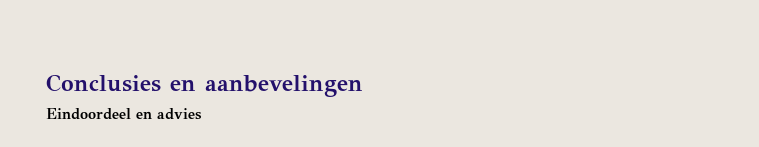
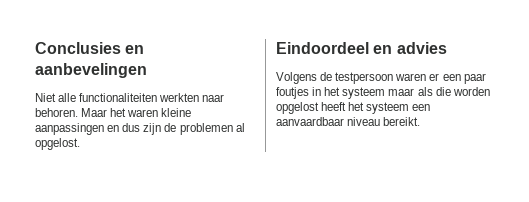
[46,108,202,120] Eindoordeel en advies -> [35,93,225,102] [35,108,192,117] [35,123,245,135] [35,138,80,150] [276,42,447,54] [276,72,486,84] [276,87,490,99] [276,102,431,114] [276,117,421,126] Niet alle functionaliteiten werkten naar behoren. Maar het waren kleine aanpassingen en dus zijn de problemen al opgelost. // Eindoordeel en advies // Volgens de testpersoon waren er een paar foutjes in het systeem maar als die worden opgelost heeft het systeem een aanvaardbaar niveau bereikt.

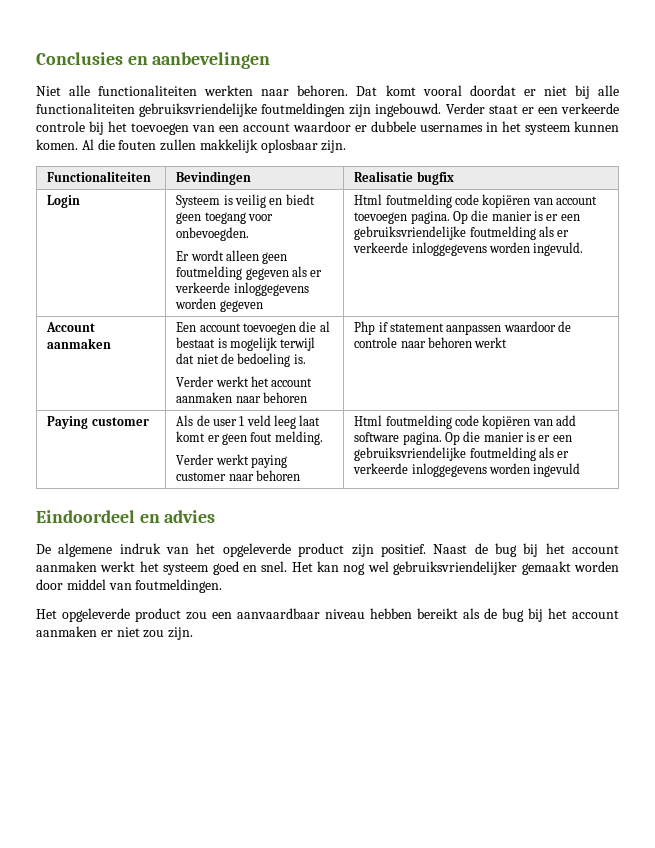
[81,108,192,117] [35,123,245,135] [35,138,80,150] [276,42,447,54] [276,72,486,84] [276,87,490,99] [276,102,431,114] [276,117,421,126] Maar het waren kleine aanpassingen en dus zijn de problemen al opgelost. // Eindoordeel en advies // Volgens de testpersoon waren er een paar foutjes in het systeem maar als die worden opgelost heeft het systeem een aanvaardbaar niveau bereikt. -> [356,85,620,99] [36,103,619,117] [36,121,619,135] [36,139,347,153] [47,171,152,182] [176,171,252,185] [354,171,454,185] [47,195,81,208] [176,194,315,208] [176,212,273,224] [176,227,250,241] [176,250,288,264] [176,266,323,280] [175,282,309,296] [175,298,263,312] [354,194,598,208] [354,210,580,224] [354,226,570,240] [353,242,584,256] [46,322,96,332] [47,338,112,349] [176,321,330,335] [176,337,316,351] [176,353,306,367] [176,376,313,387] [176,392,307,403] [354,321,572,335] [354,337,508,348] [47,416,149,429] [176,415,321,429] [176,431,323,445] [176,454,287,468] [176,470,300,481] [354,415,577,429] [354,431,572,445] [354,447,570,461] [353,463,581,477] [36,510,216,523] [36,543,619,557] [36,561,619,575] [36,579,223,593] [36,608,619,622] [36,626,194,640] Dat komt vooral doordat er niet bij alle functionaliteiten gebruiksvriendelijke foutmeldingen zijn ingebouwd. Verder staat er een verkeerde controle bij het toevoegen van een account waardoor er dubbele usernames in het systeem kunnen komen. Al die fouten zullen makkelijk oplosbaar zijn. // Functionaliteiten | Bevindingen | Realisatie bugfix // Login | Systeem is veilig en biedt geen toegang voor onbevoegden. // Er wordt alleen geen foutmelding gegeven als er verkeerde inloggegevens worden gegeven | Html foutmelding code kopiëren van account toevoegen pagina. Op die manier is er een gebruiksvriendelijke foutmelding als er verkeerde inloggegevens worden ingevuld. // Account aanmaken | Een account toevoegen die al bestaat is mogelijk terwijl dat niet de bedoeling is. // Verder werkt het account aanmaken naar behoren | Php if statement aanpassen waardoor de controle naar behoren werkt // Paying customer | Als de user 1 veld leeg laat komt er geen fout melding. // Verder werkt paying customer naar behoren | Html foutmelding code kopiëren van add software pagina. Op die manier is er een gebruiksvriendelijke foutmelding als er verkeerde inloggegevens worden ingevuld // Eindoordeel en advies // De algemene indruk van het opgeleverde product zijn positief. Naast de bug bij het account aanmaken werkt het systeem goed en snel. Het kan nog wel gebruiksvriendelijker gemaakt worden door middel van foutmeldingen. // Het opgeleverde product zou een aanvaardbaar niveau hebben bereikt als de bug bij het account aanmaken er niet zou zijn.

